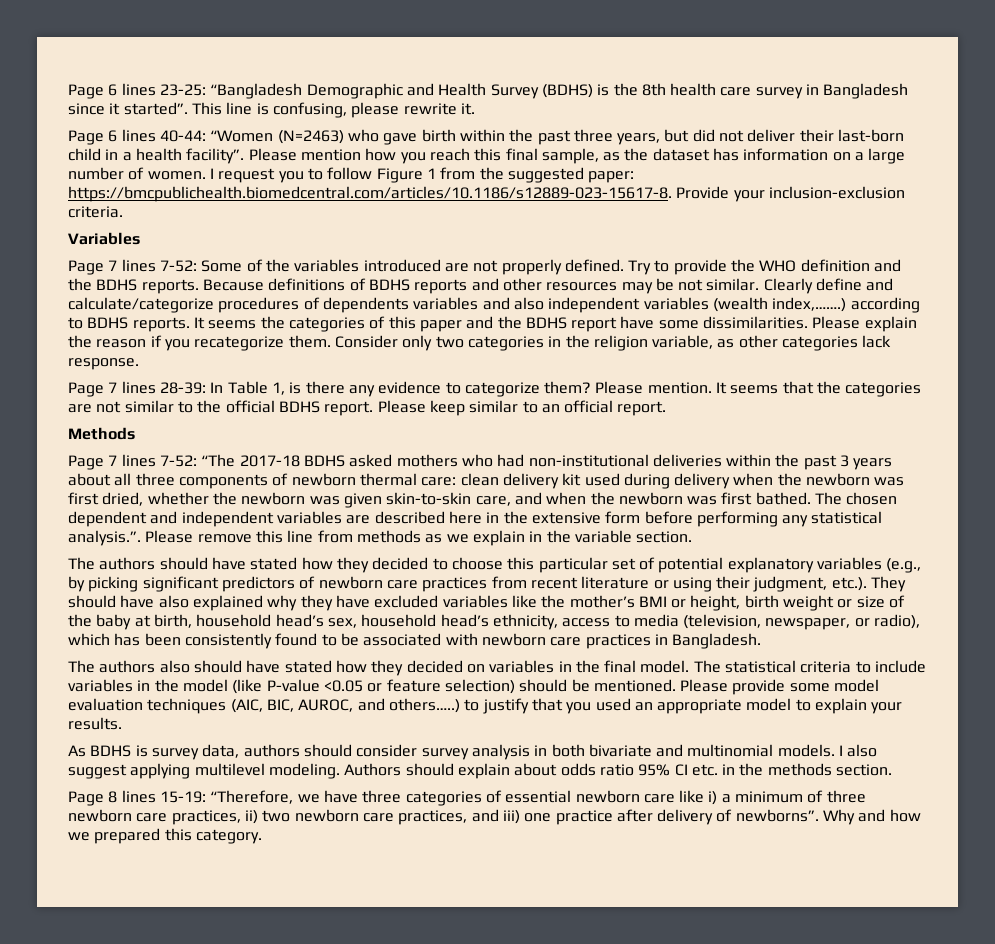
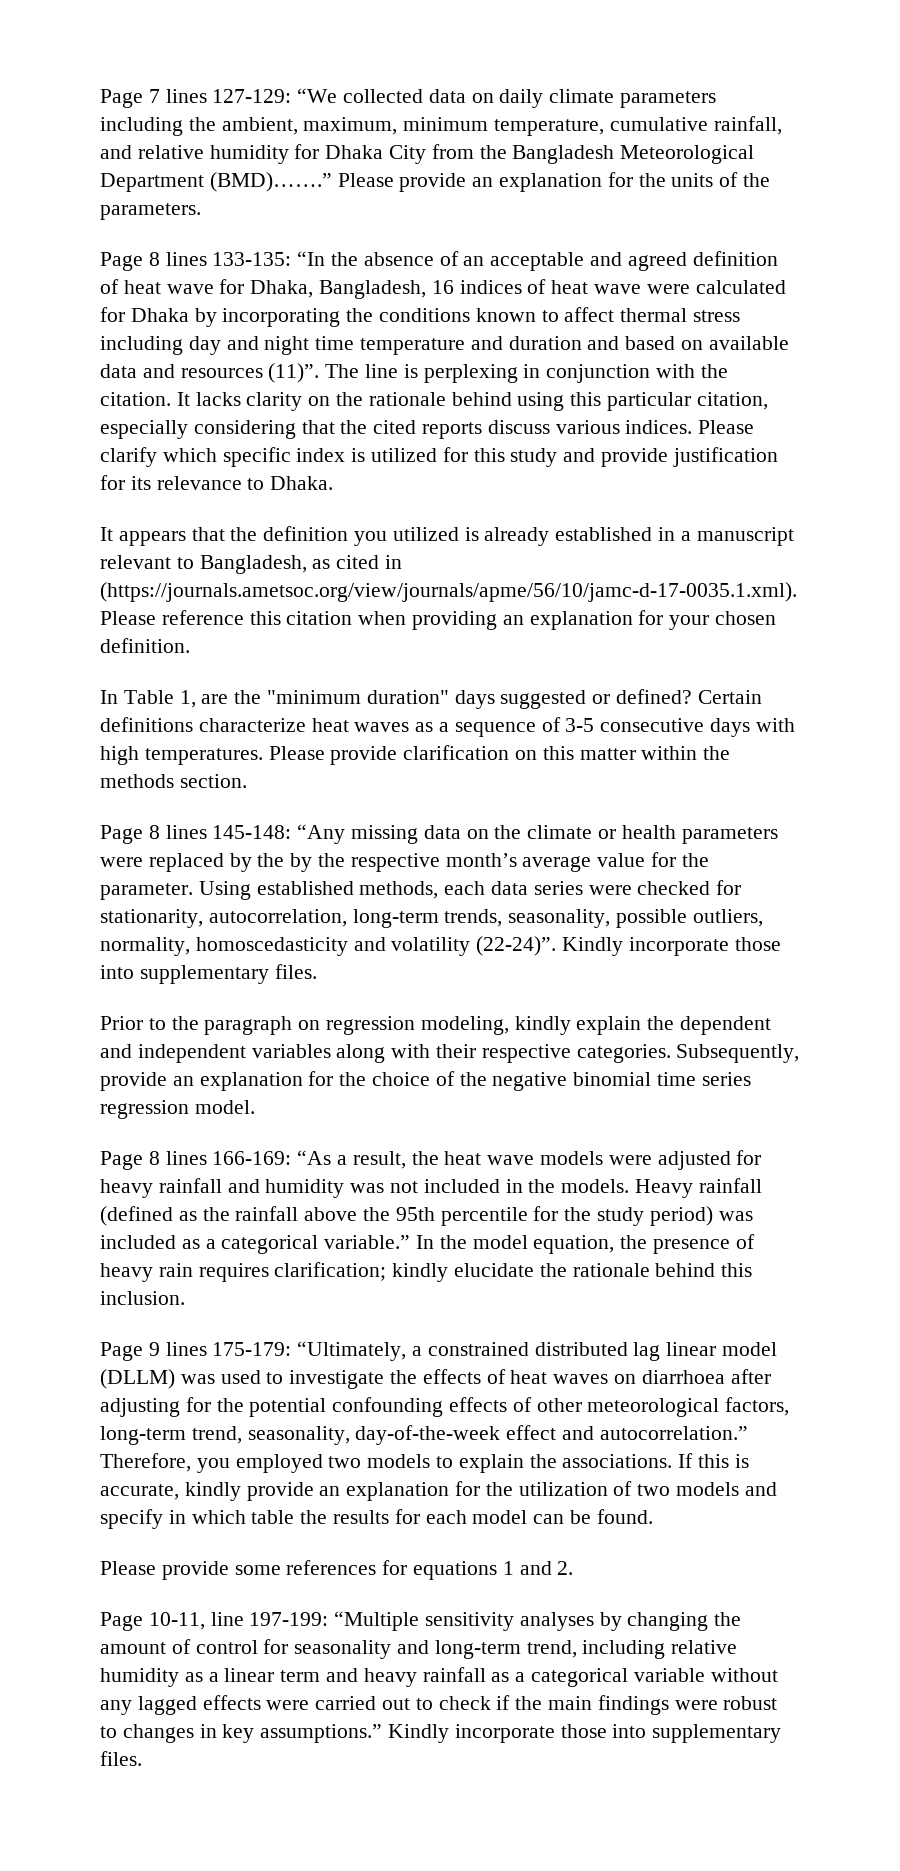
[68,83,909,99] [68,102,475,118] [68,129,905,145] [68,148,906,164] [68,167,635,183] [68,186,905,202] [68,206,123,218] [68,232,140,245] [68,259,902,275] [68,278,894,294] [68,297,920,313] [68,316,917,332] [68,335,892,351] [68,358,139,370] [68,381,922,397] [68,400,667,416] [68,427,135,440] [68,454,893,470] [68,473,905,489] [68,492,898,508] [68,511,883,527] [68,530,693,546] [68,557,922,573] [68,576,907,592] [68,595,906,611] [68,614,921,630] [68,633,762,649] [68,660,927,676] [68,679,880,695] [68,698,903,714] [68,717,122,730] [68,744,878,760] [68,763,736,779] Page 6 lines 23-25: “Bangladesh Demographic and Health Survey (BDHS) is the 8th health care survey in Bangladesh since it started”. This line is confusing, please rewrite it. // Page 6 lines 40-44: “Women (N=2463) who gave birth within the past three years, but did not deliver their last-born child in a health facility”. Please mention how you reach this final sample, as the dataset has information on a large number of women. I request you to follow Figure 1 from the suggested paper: https://bmcpublichealth.biomedcentral.com/articles/10.1186/s12889-023-15617-8. Provide your inclusion-exclusion criteria. // Variables // Page 7 lines 7-52: Some of the variables introduced are not properly defined. Try to provide the WHO definition and the BDHS reports. Because definitions of BDHS reports and other resources may be not similar. Clearly define and calculate/categorize procedures of dependents variables and also independent variables (wealth index,…….) according to BDHS reports. It seems the categories of this paper and the BDHS report have some dissimilarities. Please explain the reason if you recategorize them. Consider only two categories in the religion variable, as other categories lack response. // Page 7 lines 28-39: In Table 1, is there any evidence to categorize them? Please mention. It seems that the categories are not similar to the official BDHS report. Please keep similar to an official report. // Methods // Page 7 lines 7-52: “The 2017-18 BDHS asked mothers who had non-institutional deliveries within the past 3 years about all three components of newborn thermal care: clean delivery kit used during delivery when the newborn was first dried, whether the newborn was given skin-to-skin care, and when the newborn was first bathed. The chosen dependent and independent variables are described here in the extensive form before performing any statistical analysis.”. Please remove this line from methods as we explain in the variable section. // The authors should have stated how they decided to choose this particular set of potential explanatory variables (e.g., by picking significant predictors of newborn care practices from recent literature or using their judgment, etc.). They should have also explained why they have excluded variables like the mother’s BMI or height, birth weight or size of the baby at birth, household head’s sex, household head’s ethnicity, access to media (television, newspaper, or radio), which has been consistently found to be associated with newborn care practices in Bangladesh. // The authors also should have stated how they decided on variables in the final model. The statistical criteria to include variables in the model (like P-value <0.05 or feature selection) should be mentioned. Please provide some model evaluation techniques (AIC, BIC, AUROC, and others…..) to justify that you used an appropriate model to explain your results. // As BDHS is survey data, authors should consider survey analysis in both bivariate and multinomial models. I also suggest applying multilevel modeling. Authors should explain about odds ratio 95% CI etc. in -> [100,88,717,108] [100,116,782,136] [100,144,755,164] [100,172,771,192] [100,203,201,220] [100,251,778,271] [100,279,786,299] [100,307,741,327] [100,336,789,355] [100,363,728,383] [100,392,768,411] [100,420,755,439] [100,447,778,467] [100,475,334,490] [100,526,794,546] [100,555,403,574] [100,582,797,602] [100,610,777,630] [100,638,190,653] [100,689,762,709] [100,717,795,737] [100,745,698,765] Page 7 lines 127-129: “We collected data on daily climate parameters including the ambient, maximum, minimum temperature, cumulative rainfall, and relative humidity for Dhaka City from the Bangladesh Meteorological Department (BMD)…….” Please provide an explanation for the units of the parameters. // Page 8 lines 133-135: “In the absence of an acceptable and agreed definition of heat wave for Dhaka, Bangladesh, 16 indices of heat wave were calculated for Dhaka by incorporating the conditions known to affect thermal stress including day and night time temperature and duration and based on available data and resources (11)”. The line is perplexing in conjunction with the citation. It lacks clarity on the rationale behind using this particular citation, especially considering that the cited reports discuss various indices. Please clarify which specific index is utilized for this study and provide justification for its relevance to Dhaka. // It appears that the definition you utilized is already established in a manuscript relevant to Bangladesh, as cited in (https://journals.ametsoc.org/view/journals/apme/56/10/jamc-d-17-0035.1.xml). Please reference this citation when providing an explanation for your chosen definition. // In Table 1, are the "minimum duration" days suggested or defined? Certain definitions characterize heat waves as a sequence of 3-5 consecutive days with high temperatures. Please provide clarification on this matter within
[159,790,866,806] [68,809,921,825] [68,828,262,844] 15-19: “Therefore, we have three categories of essential newborn care like i) a minimum of three newborn care practices, ii) two newborn care practices, and iii) one practice after delivery of newborns”. Why and how we prepared this category. -> [212,824,778,844] [100,852,709,872] [100,880,742,900] [100,909,763,928] [100,936,781,956] [100,964,317,984] [100,1016,772,1035] [100,1044,800,1063] [100,1071,751,1091] [100,1100,255,1119] [100,1150,762,1170] [100,1178,762,1198] [100,1206,753,1226] [100,1234,755,1254] [100,1262,753,1282] [100,1291,185,1305] [100,1341,778,1361] [100,1369,771,1389] [100,1397,790,1417] [100,1425,748,1445] [100,1453,749,1473] [100,1481,777,1501] [100,1509,653,1529] [100,1560,574,1580] [100,1611,742,1631] [100,1639,738,1659] [100,1667,778,1687] [100,1695,778,1715] [100,1724,782,1743] [100,1751,142,1766] 145-148: “Any missing data on the climate or health parameters were replaced by the by the respective month’s average value for the parameter. Using established methods, each data series were checked for stationarity, autocorrelation, long-term trends, seasonality, possible outliers, normality, homoscedasticity and volatility (22-24)”. Kindly incorporate those into supplementary files. // Prior to the paragraph on regression modeling, kindly explain the dependent and independent variables along with their respective categories. Subsequently, provide an explanation for the choice of the negative binomial time series regression model. // Page 8 lines 166-169: “As a result, the heat wave models were adjusted for heavy rainfall and humidity was not included in the models. Heavy rainfall (defined as the rainfall above the 95th percentile for the study period) was included as a categorical variable.” In the model equation, the presence of heavy rain requires clarification; kindly elucidate the rationale behind this inclusion. // Page 9 lines 175-179: “Ultimately, a constrained distributed lag linear model (DLLM) was used to investigate the effects of heat waves on diarrhoea after adjusting for the potential confounding effects of other meteorological factors, long-term trend, seasonality, day-of-the-week effect and autocorrelation.” Therefore, you employed two models to explain the associations. If this is accurate, kindly provide an explanation for the utilization of two models and specify in which table the results for each model can be found. // Please provide some references for equations 1 and 2. // Page 10-11, line 197-199: “Multiple sensitivity analyses by changing the amount of control for seasonality and long-term trend, including relative humidity as a linear term and heavy rainfall as a categorical variable without any lagged effects were carried out to check if the main findings were robust to changes in key assumptions.” Kindly incorporate those into supplementary files.

